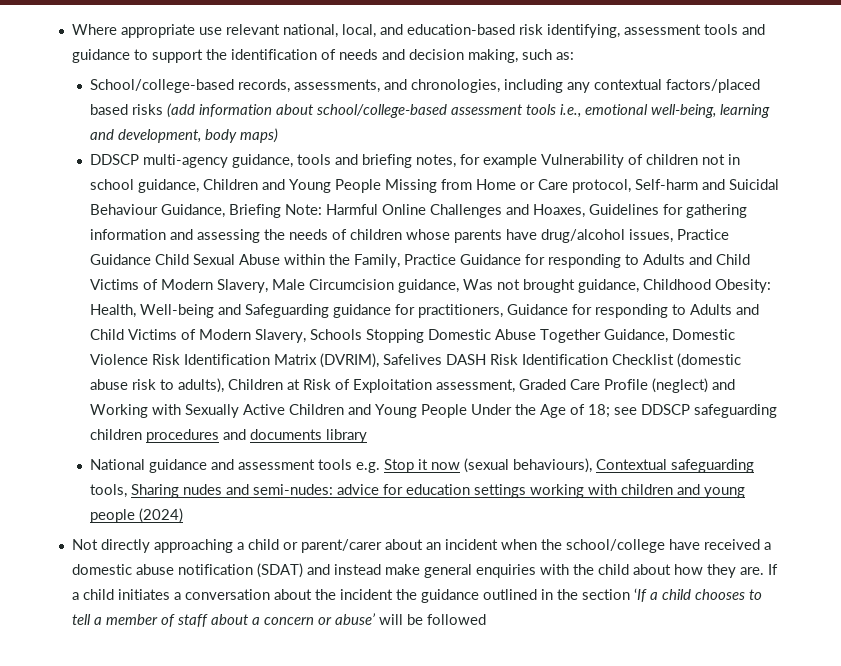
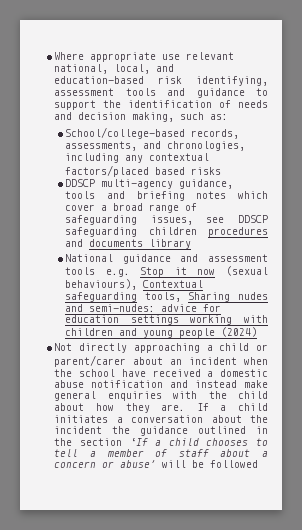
[166,103,770,118] [89,128,278,143] (add information about school/college-based assessment tools i.e., emotional well-being, learning and development, body maps) -> (222, 171) none
[415,154,740,168] [89,179,779,193] [89,204,747,218] [89,229,729,243] [89,254,750,268] [89,279,771,293] [89,304,759,318] [89,329,735,343] [89,353,741,368] [89,378,735,393] [89,404,610,418] notes, for example Vulnerability of children not in school guidance, Children and Young People Missing from Home or Care protocol, Self-harm and Suicidal Behaviour Guidance, Briefing Note: Harmful Online Challenges and Hoaxes, Guidelines for gathering information and assessing the needs of children whose parents have drug/alcohol issues, Practice Guidance Child Sexual Abuse within the Family, Practice Guidance for responding to Adults and Child Victims of Modern Slavery, Male Circumcision guidance, Was not brought guidance, Childhood Obesity: Health, Well-being and Safeguarding guidance for practitioners, Guidance for responding to Adults and Child Victims of Modern Slavery, Schools Stopping Domestic Abuse Together Guidance, Domestic Violence Risk Identification Matrix (DVRIM), Safelives DASH Risk Identification Checklist (domestic abuse risk to adults), Children at Risk of Exploitation assessment, Graded Care Profile (neglect) and Working with Sexually Active Children and Young People Under the Age of 18; -> [196,191,268,199] [65,203,198,213] [65,215,193,225] notes which cover a broad range of safeguarding issues,
[565,539,665,553] school/college -> [79,369,116,377] school
[256,563,303,578] (SDAT) -> (164, 384) none

